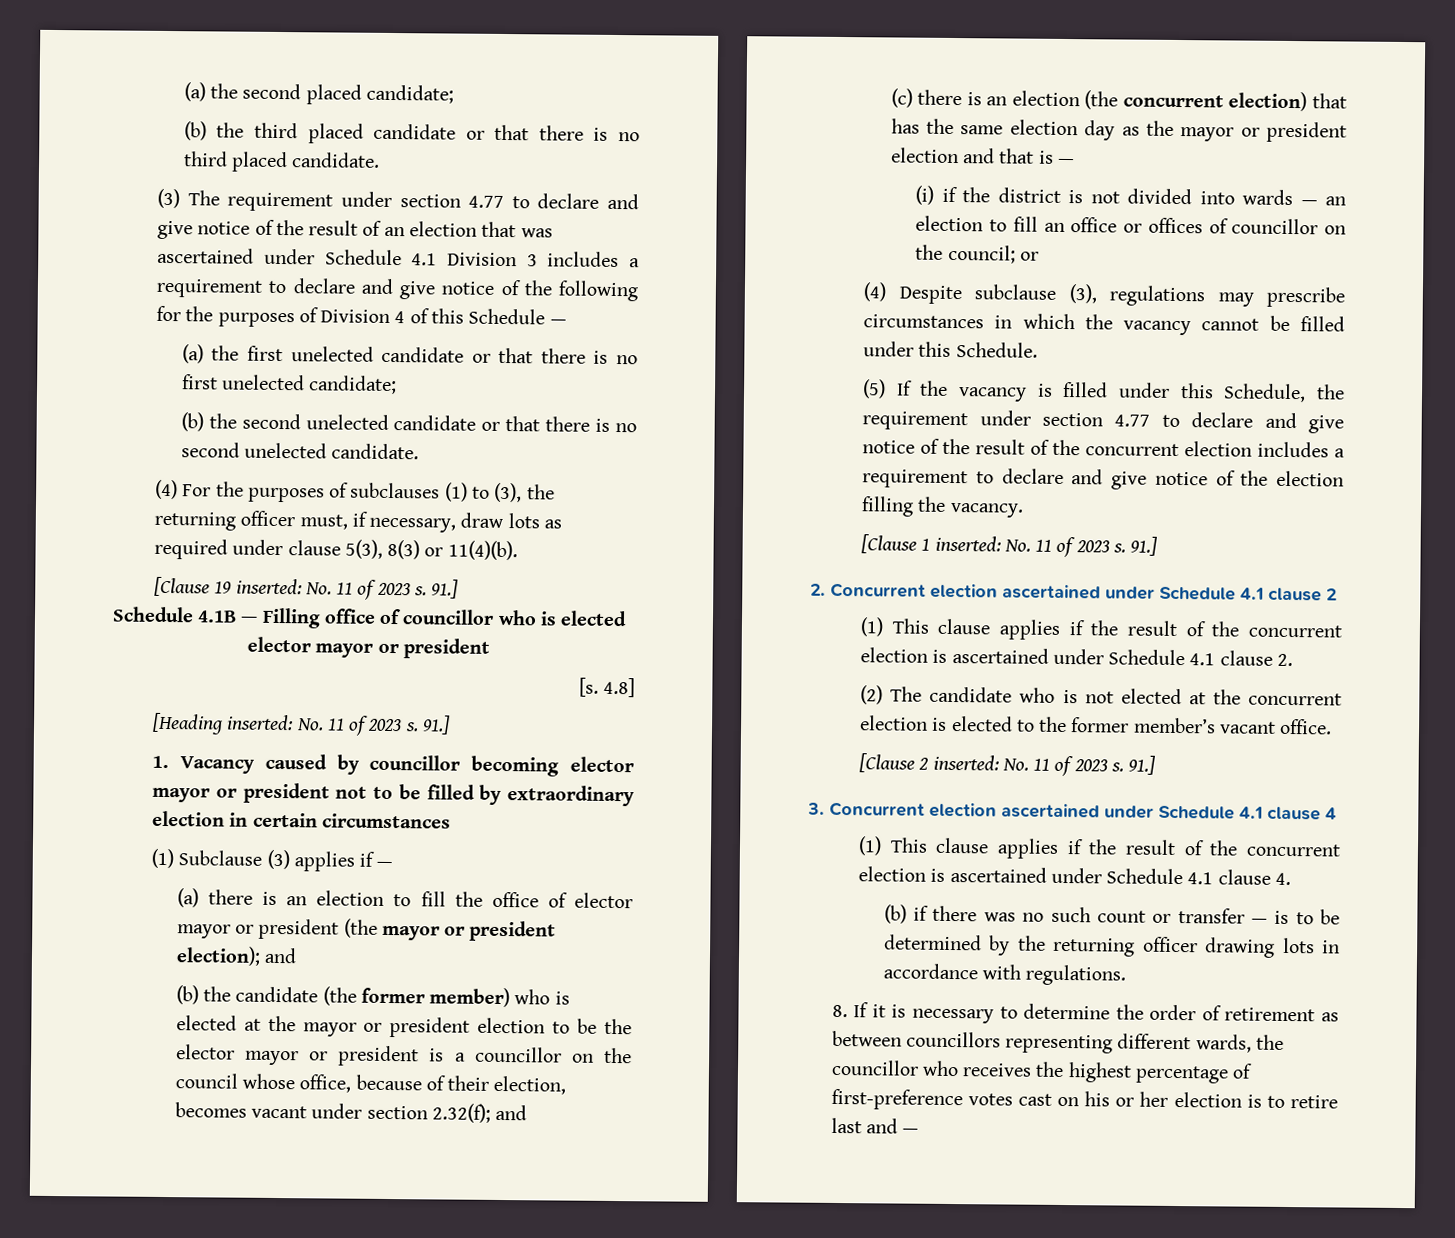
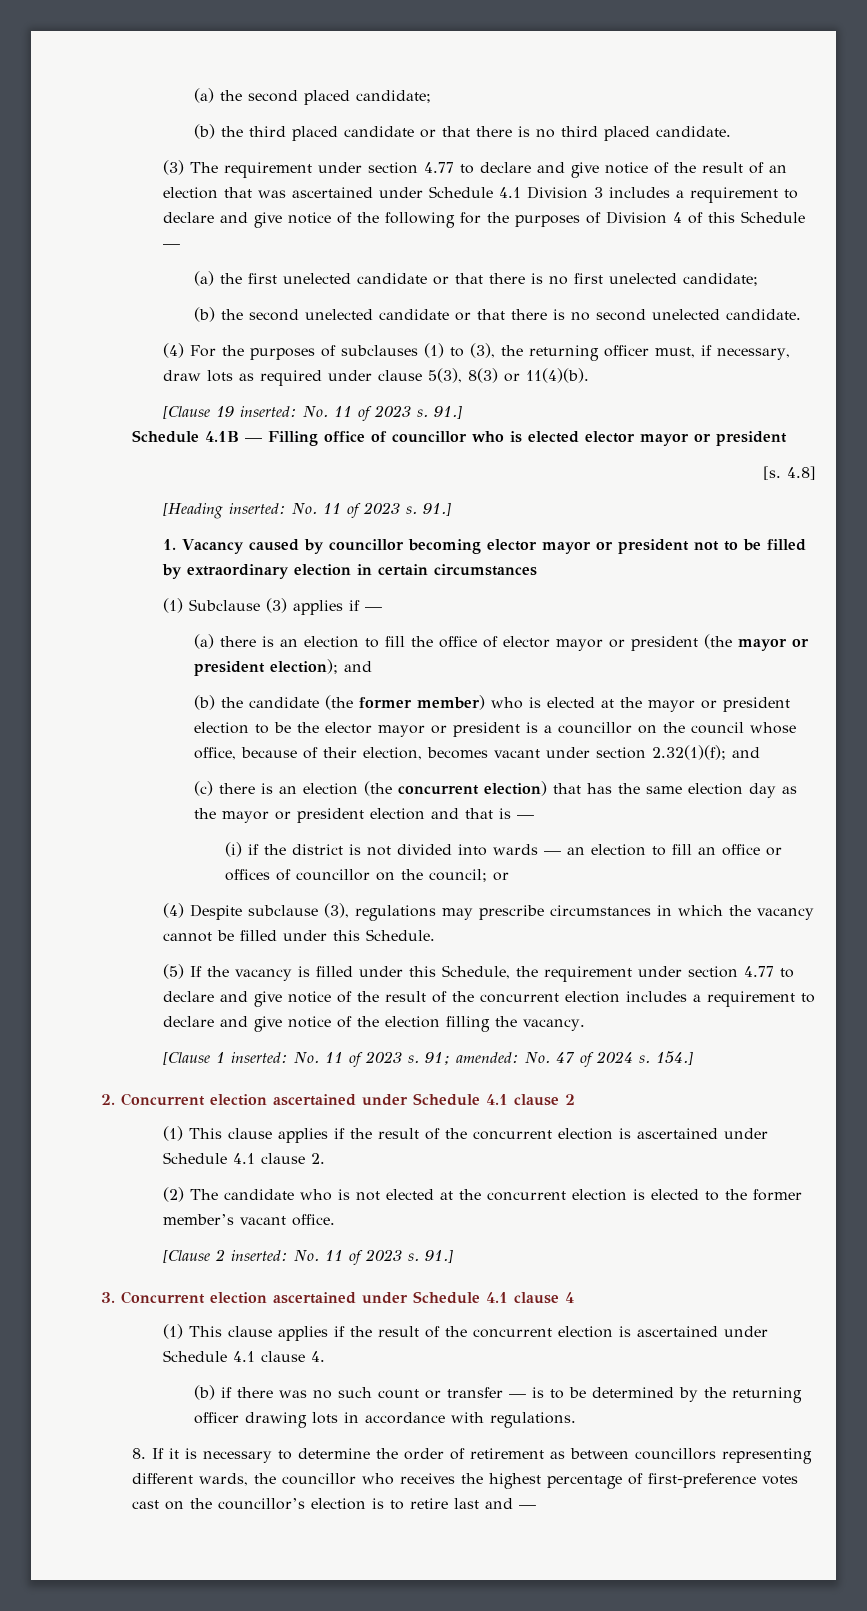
[431,1103,491,1123] 2.32(f); -> [652,745,727,760] 2.32(1)(f);
[1130,536,1159,556] 91.] -> [425,1051,694,1067] 91; amended: No. 47 of 2024 s. 154.]
[1084,1091,1169,1107] his or her -> [190,1498,306,1510] the councillor’s

